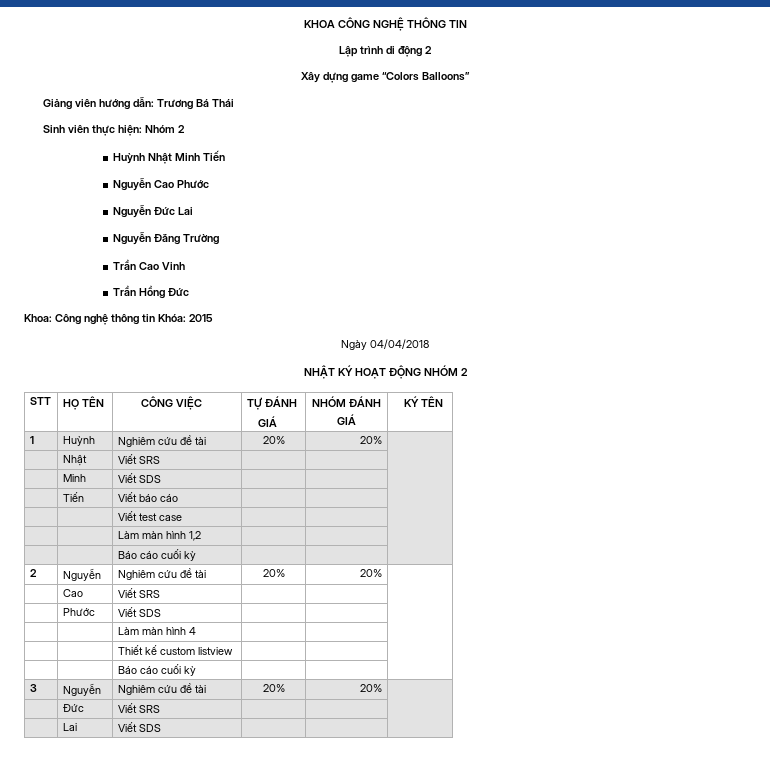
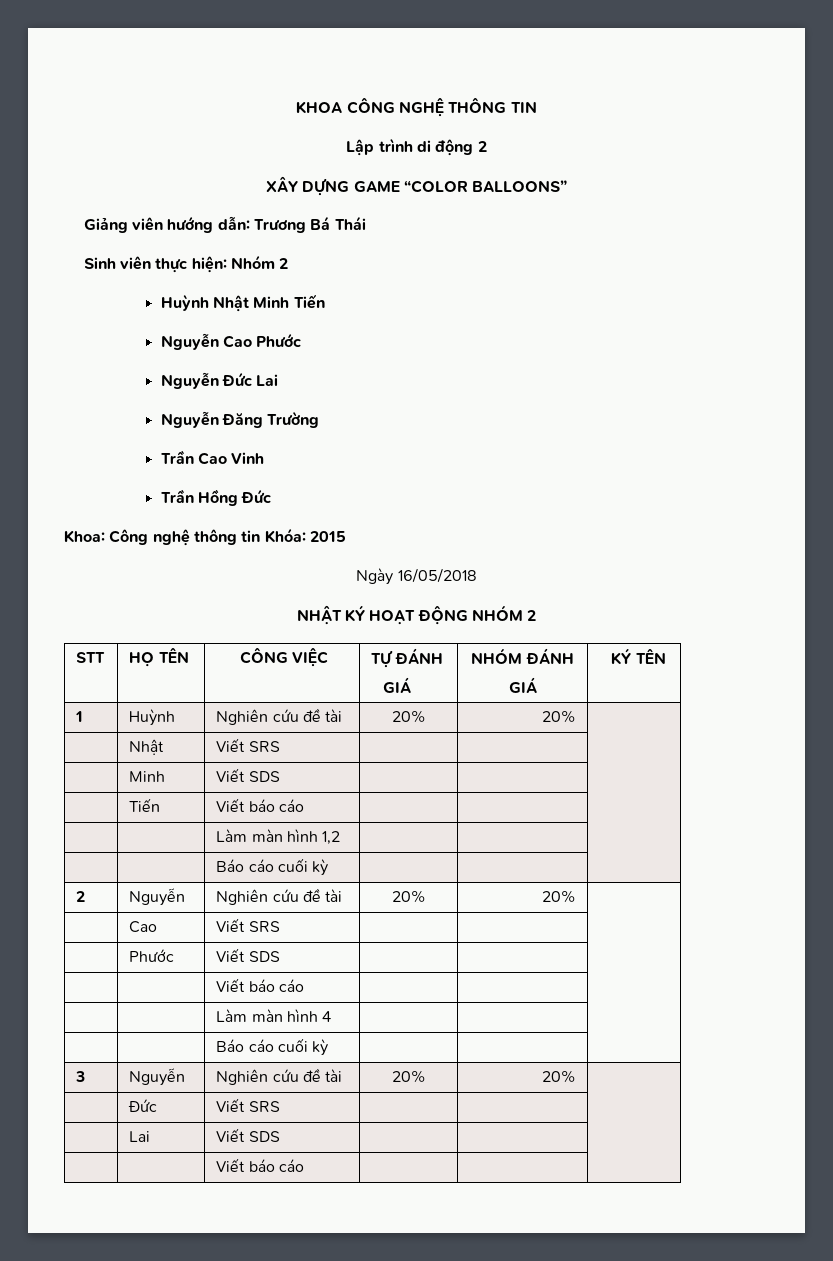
[301,72,470,83] Xây dựng game “Colors Balloons” -> [265,176,568,196] XÂY DỰNG GAME “COLOR BALLOONS”
[370,339,429,349] 04/04/2018 -> [397,568,477,583] 16/05/2018
[117,437,155,447] Nghiêm -> [216,709,269,725] Nghiên
[117,511,182,521] // | | Viết test case | | | -> (305, 805) none
[117,570,155,580] Nghiêm -> [216,889,269,905] Nghiên
[117,627,196,635] [117,645,233,655] Làm màn hình 4 | | | // | | Thiết kế custom listview -> [216,978,305,992] [216,1009,332,1022] Viết báo cáo | | | // | | Làm màn hình 4
[117,685,155,695] Nghiêm -> [216,1069,269,1085] Nghiên
(161, 728) none -> [216,1158,305,1172] // | | Viết báo cáo | | |

